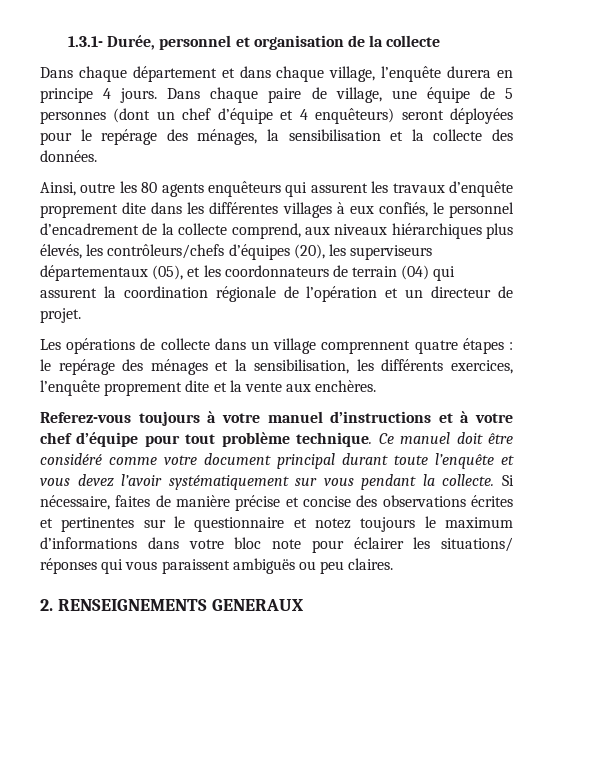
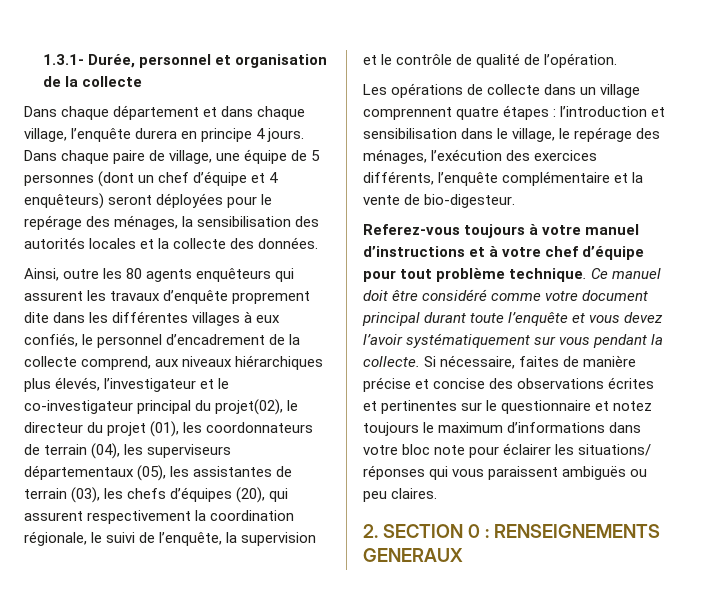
(381, 135) none -> [295,216,320,227] [24,237,137,249] des autorités locales
[86,244,433,260] [40,265,456,281] [40,288,97,298] les contrôleurs/chefs d’équipes (20), les superviseurs départementaux (05), et les coordonnateurs de terrain (04) qui assurent -> [104,378,230,392] [24,399,299,415] [24,421,314,437] [24,443,232,459] [24,465,293,481] [24,487,289,503] [24,510,192,524] l’investigateur et le co-investigateur principal du projet(02), le directeur du projet (01), les coordonnateurs de terrain (04), les superviseurs départementaux (05), les assistantes de terrain (03), les chefs d’équipes (20), qui assurent respectivement
[215,286,514,302] [40,308,81,323] régionale de l’opération et un directeur de projet. -> [24,531,317,546] [363,53,618,68] régionale, le suivi de l’enquête, la supervision et le contrôle de qualité de l’opération.
[40,359,513,375] [40,380,210,396] le repérage des ménages et la sensibilisation, les différents exercices, l’enquête proprement dite -> [560,106,666,117] [363,127,661,142] [363,149,598,164] [363,171,611,186] l’introduction et sensibilisation dans le village, le repérage des ménages, l’exécution des exercices différents, l’enquête complémentaire
[286,380,377,392] aux enchères. -> [404,194,516,208] de bio-digesteur.
(53, 605) none -> [382,524,489,538] SECTION 0 :

